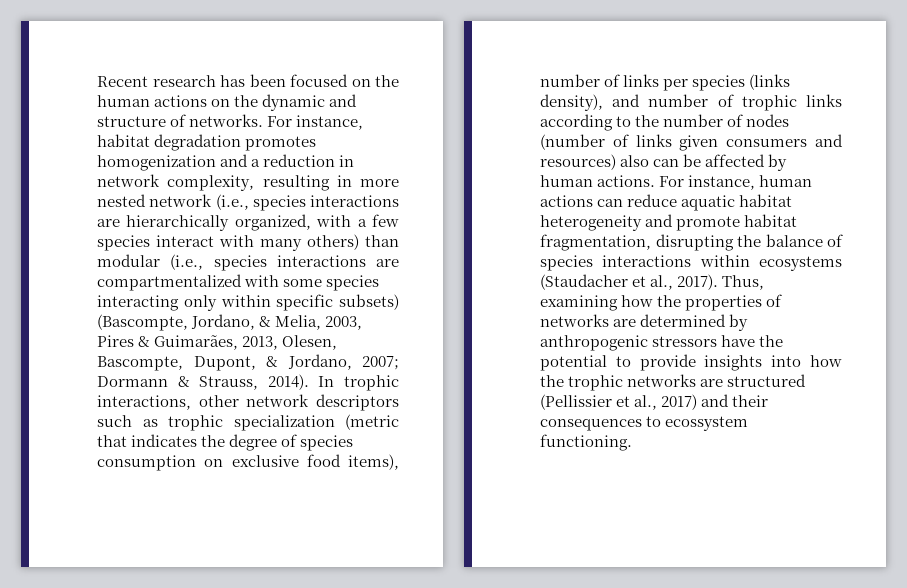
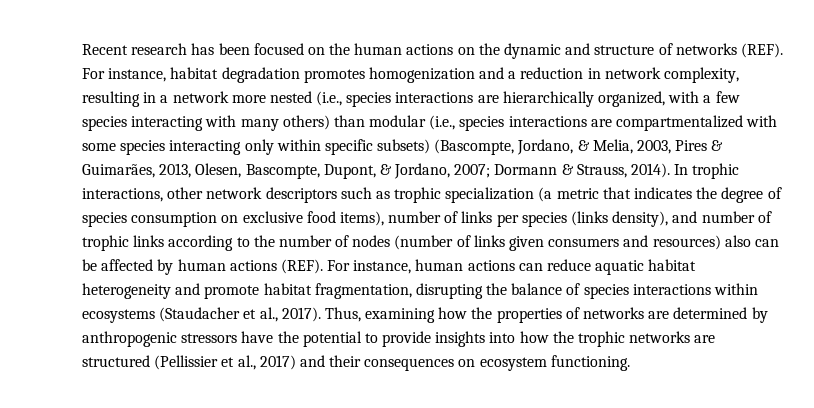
[189,114,264,127] networks. -> [675,43,783,58] networks (REF).
(352, 181) none -> [160,91,229,103] a network
[149,194,213,207] network -> (312, 97) none
[156,235,214,247] interact -> [131,116,204,131] interacting
[345,414,399,430] (metric -> [538,187,599,202] (a metric
[597,175,656,187] actions. -> [229,259,323,274] actions (REF).
[646,416,749,431] to ecossystem -> [458,357,547,371] on ecosystem

